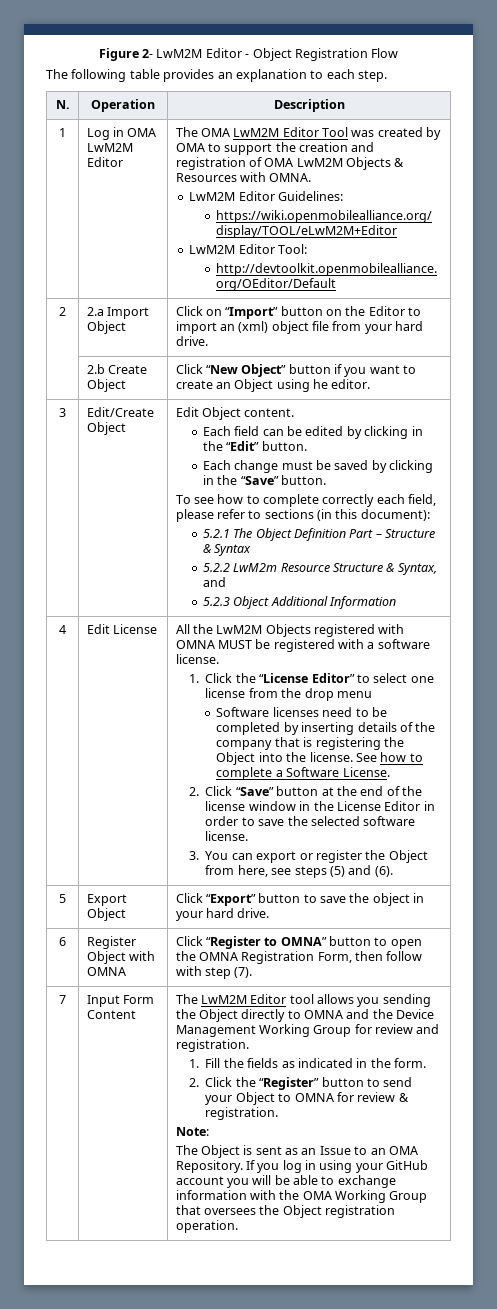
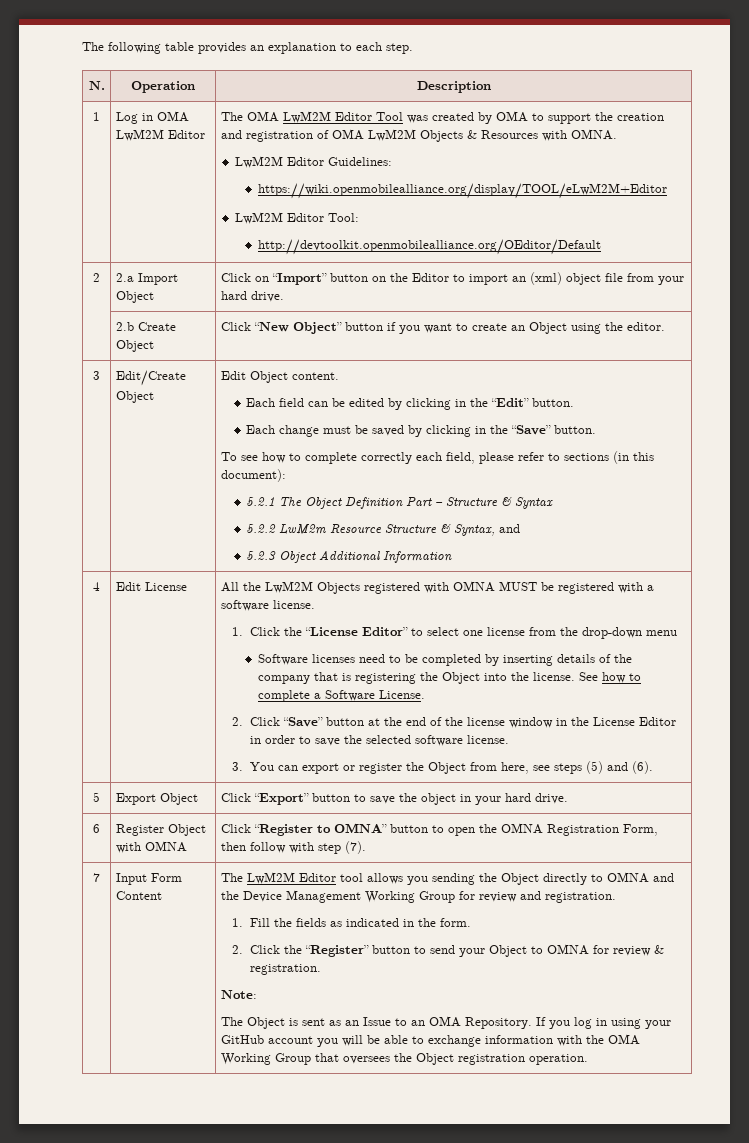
[98,48,399,61] Figure 2- LwM2M Editor - Object Registration Flow // -> (82, 46) none
[313,379,329,389] he -> [604,322,623,331] the
[304,688,334,701] drop -> [581,627,642,639] drop-down

